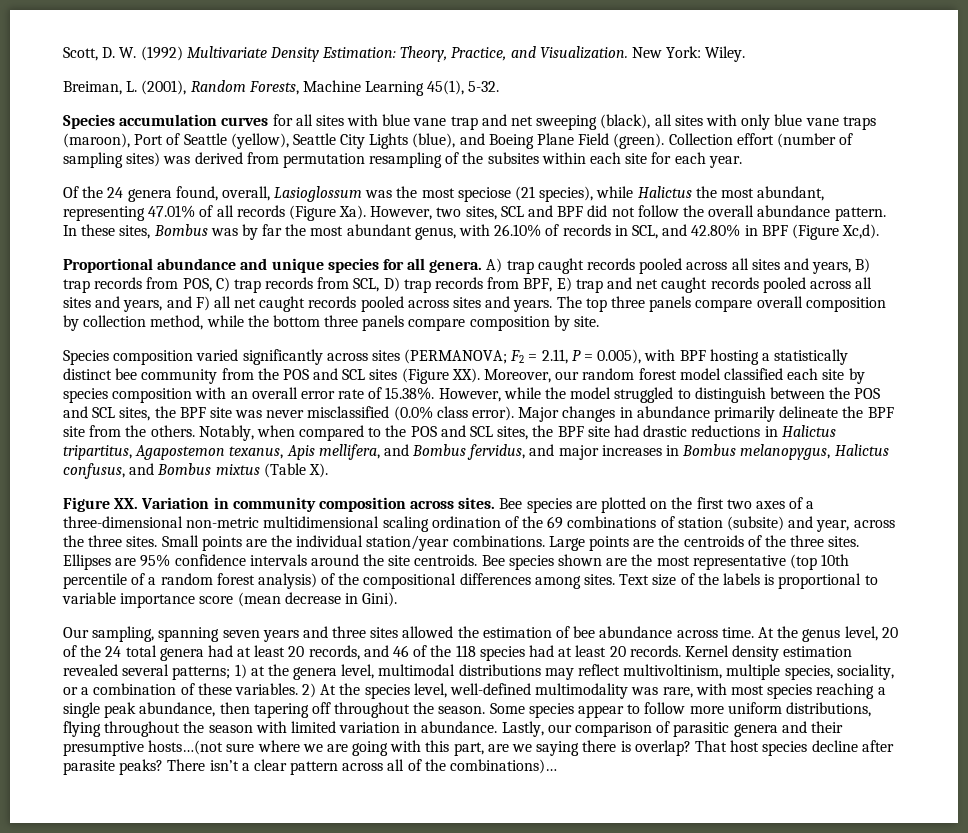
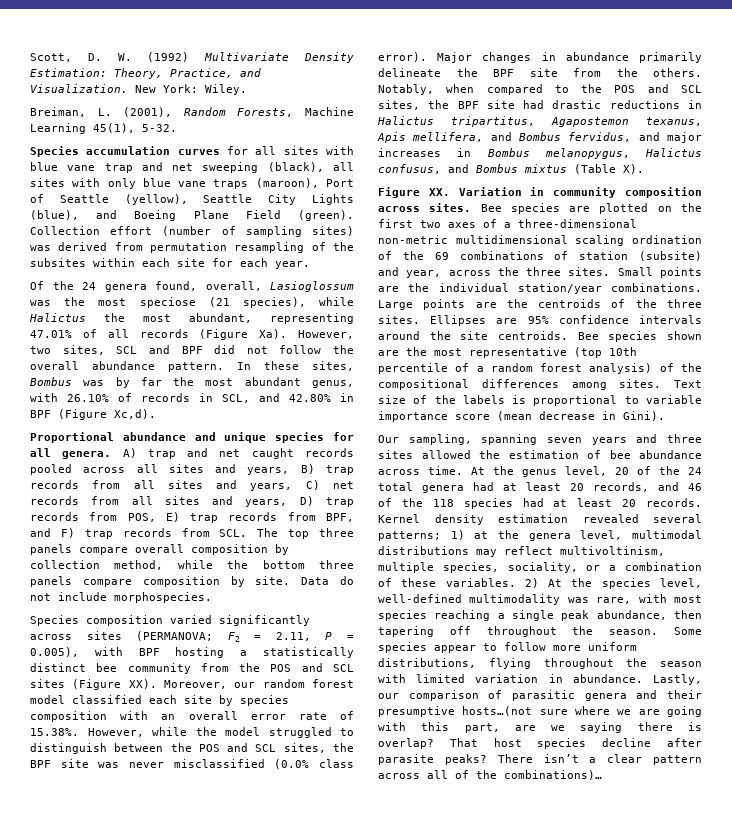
(534, 267) none -> [187,448,241,457] and net
[182,277,380,293] POS, C) trap records from SCL, -> [133,480,354,491] [30,496,288,507] all sites and years, C) net records from all sites and years,
[523,278,553,292] BPF, -> [127,513,156,522] POS,
[606,277,873,293] [63,296,553,312] and net caught records pooled across all sites and years, and F) all net caught records pooled across sites and years. -> [228,512,354,522] [30,528,248,539] records from BPF, and F) trap records from SCL.
(600, 321) none -> [301,576,354,585] [30,592,212,603] Data do not include morphospecies.

